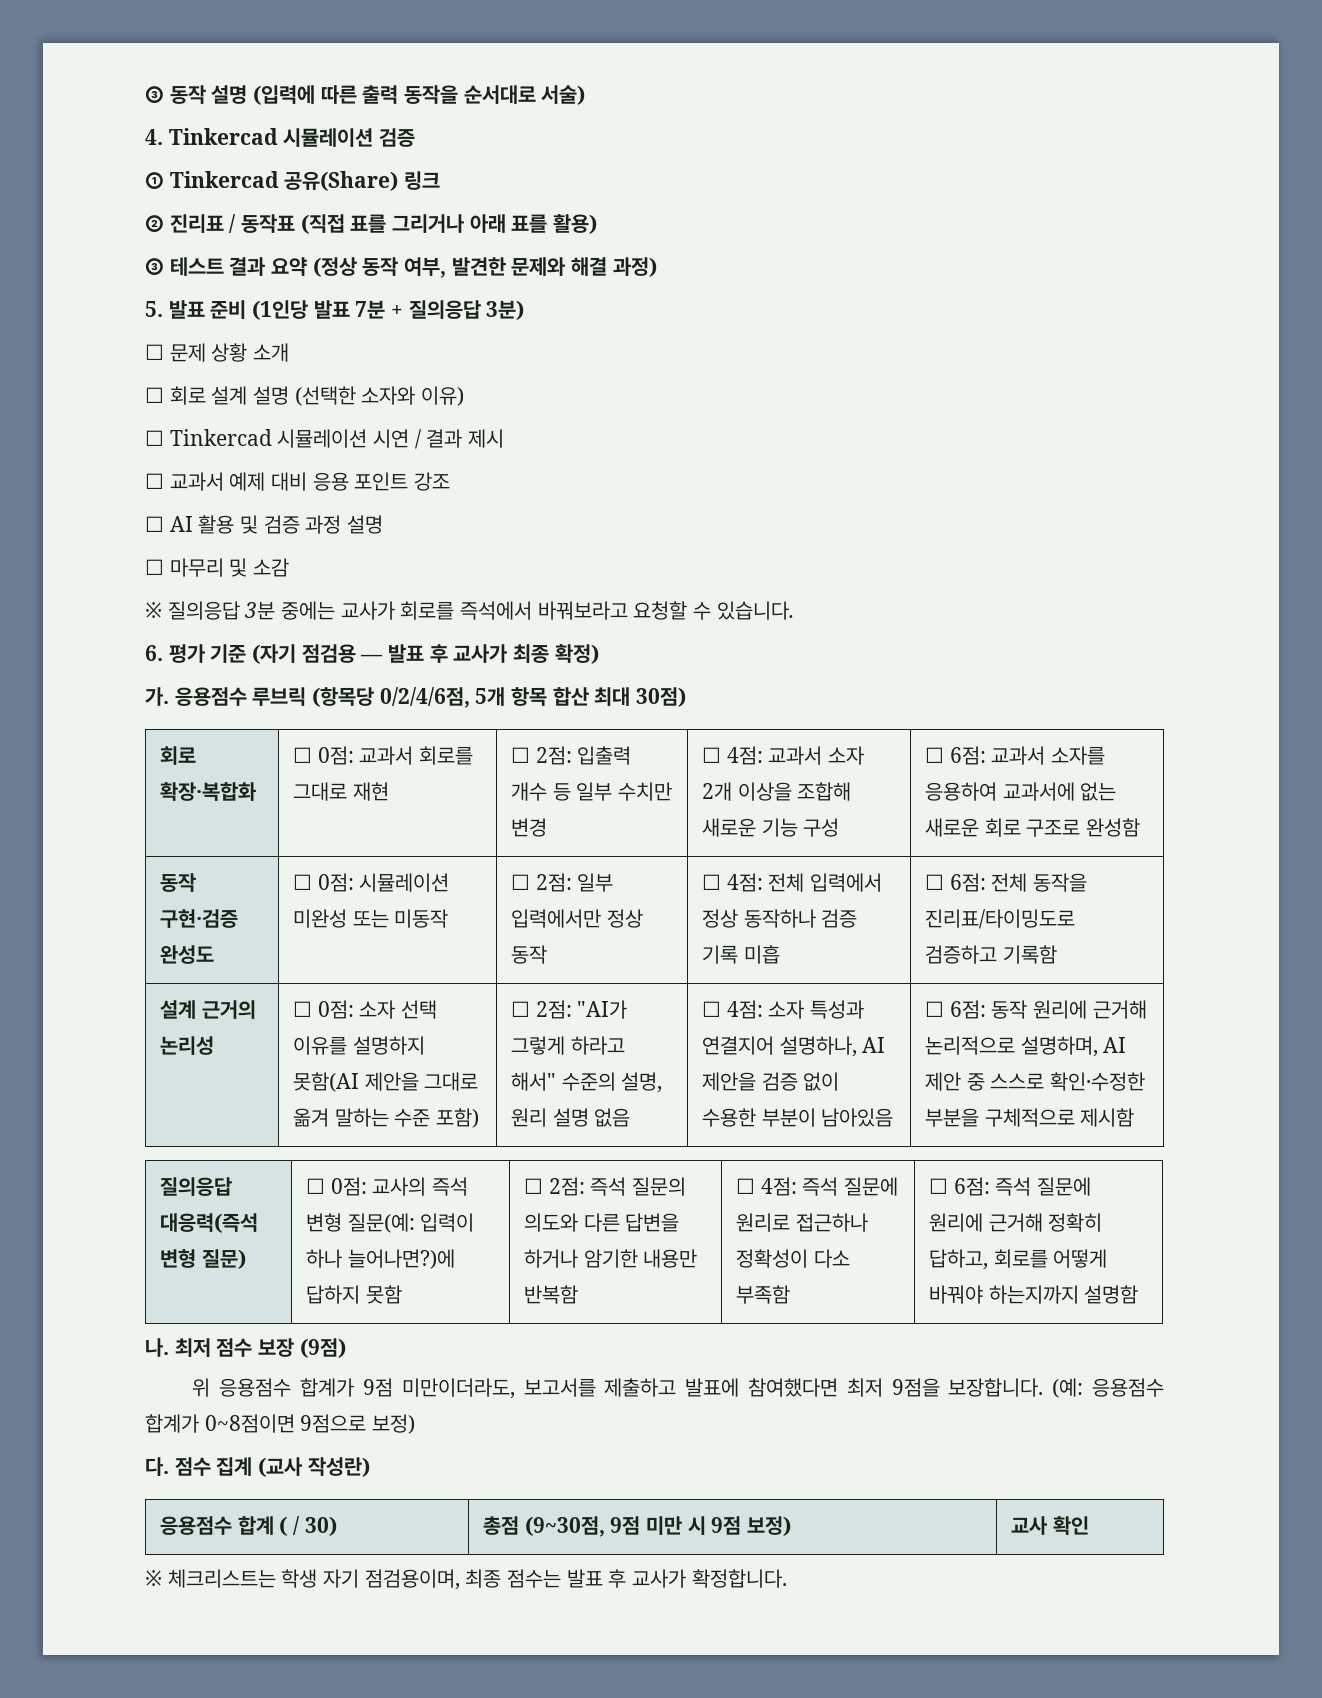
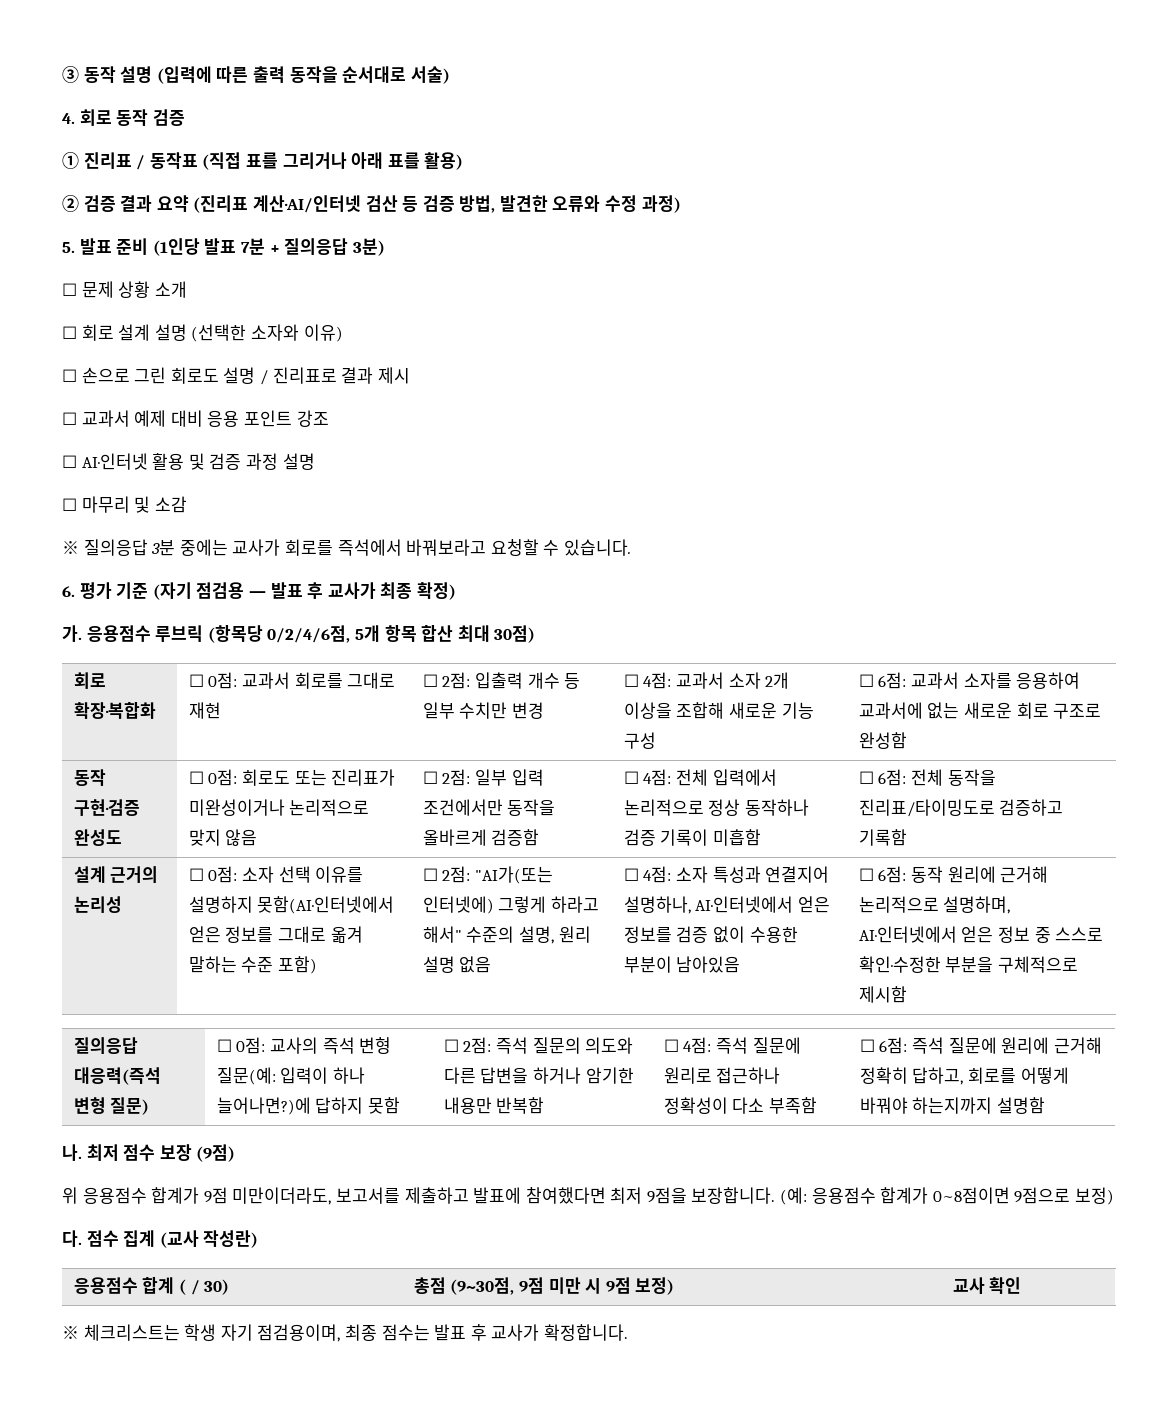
[168,128,374,147] Tinkercad 시뮬레이션 -> [79,109,149,126] 회로 동작
[169,171,441,191] [145,215,164,233] Tinkercad 공유(Share) 링크 // ② -> (79, 160) none
[145,257,608,278] ③ 테스트 결과 요약 (정상 동작 여부, 발견한 문제와 해결 -> [62,195,638,213] ② 검증 결과 요약 (진리표 계산·AI/인터넷 검산 등 검증 방법, 발견한 오류와 수정
[169,429,422,449] Tinkercad 시뮬레이션 시연 / -> [81,367,337,385] 손으로 그린 회로도 설명 / 진리표로
[169,516,193,532] AI -> [81,453,148,470] AI·인터넷
[359,873,450,892] [293,909,449,928] [511,873,614,892] [511,909,643,928] [511,945,548,964] 시뮬레이션 미완성 또는 미동작 | ☐ 2점: 일부 입력에서만 정상 동작 -> [241,769,396,786] [188,799,370,816] [188,829,258,846] [422,769,544,786] [422,799,556,816] [422,829,540,846] 회로도 또는 진리표가 미완성이거나 논리적으로 맞지 않음 | ☐ 2점: 일부 입력 조건에서만 동작을 올바르게 검증함
(883, 882) none -> [623,799,704,816] 논리적으로
[702,945,780,964] 기록 미흡 -> [660,829,761,846] 기록이 미흡함
[293,1072,419,1092] 못함(AI 제안을 -> [257,896,395,914] [188,926,274,943] 못함(AI·인터넷에서 얻은 정보를
[577,1000,628,1019] "AI가 -> [474,866,553,884] [422,896,494,914] "AI가(또는 인터넷에)
[862,1037,886,1053] [702,1072,757,1091] AI 제안을 -> [695,896,830,913] [623,926,672,943] AI·인터넷에서 얻은 정보를
[1103,1037,1127,1053] [925,1072,962,1091] AI 제안 -> [858,926,1030,943] AI·인터넷에서 얻은 정보

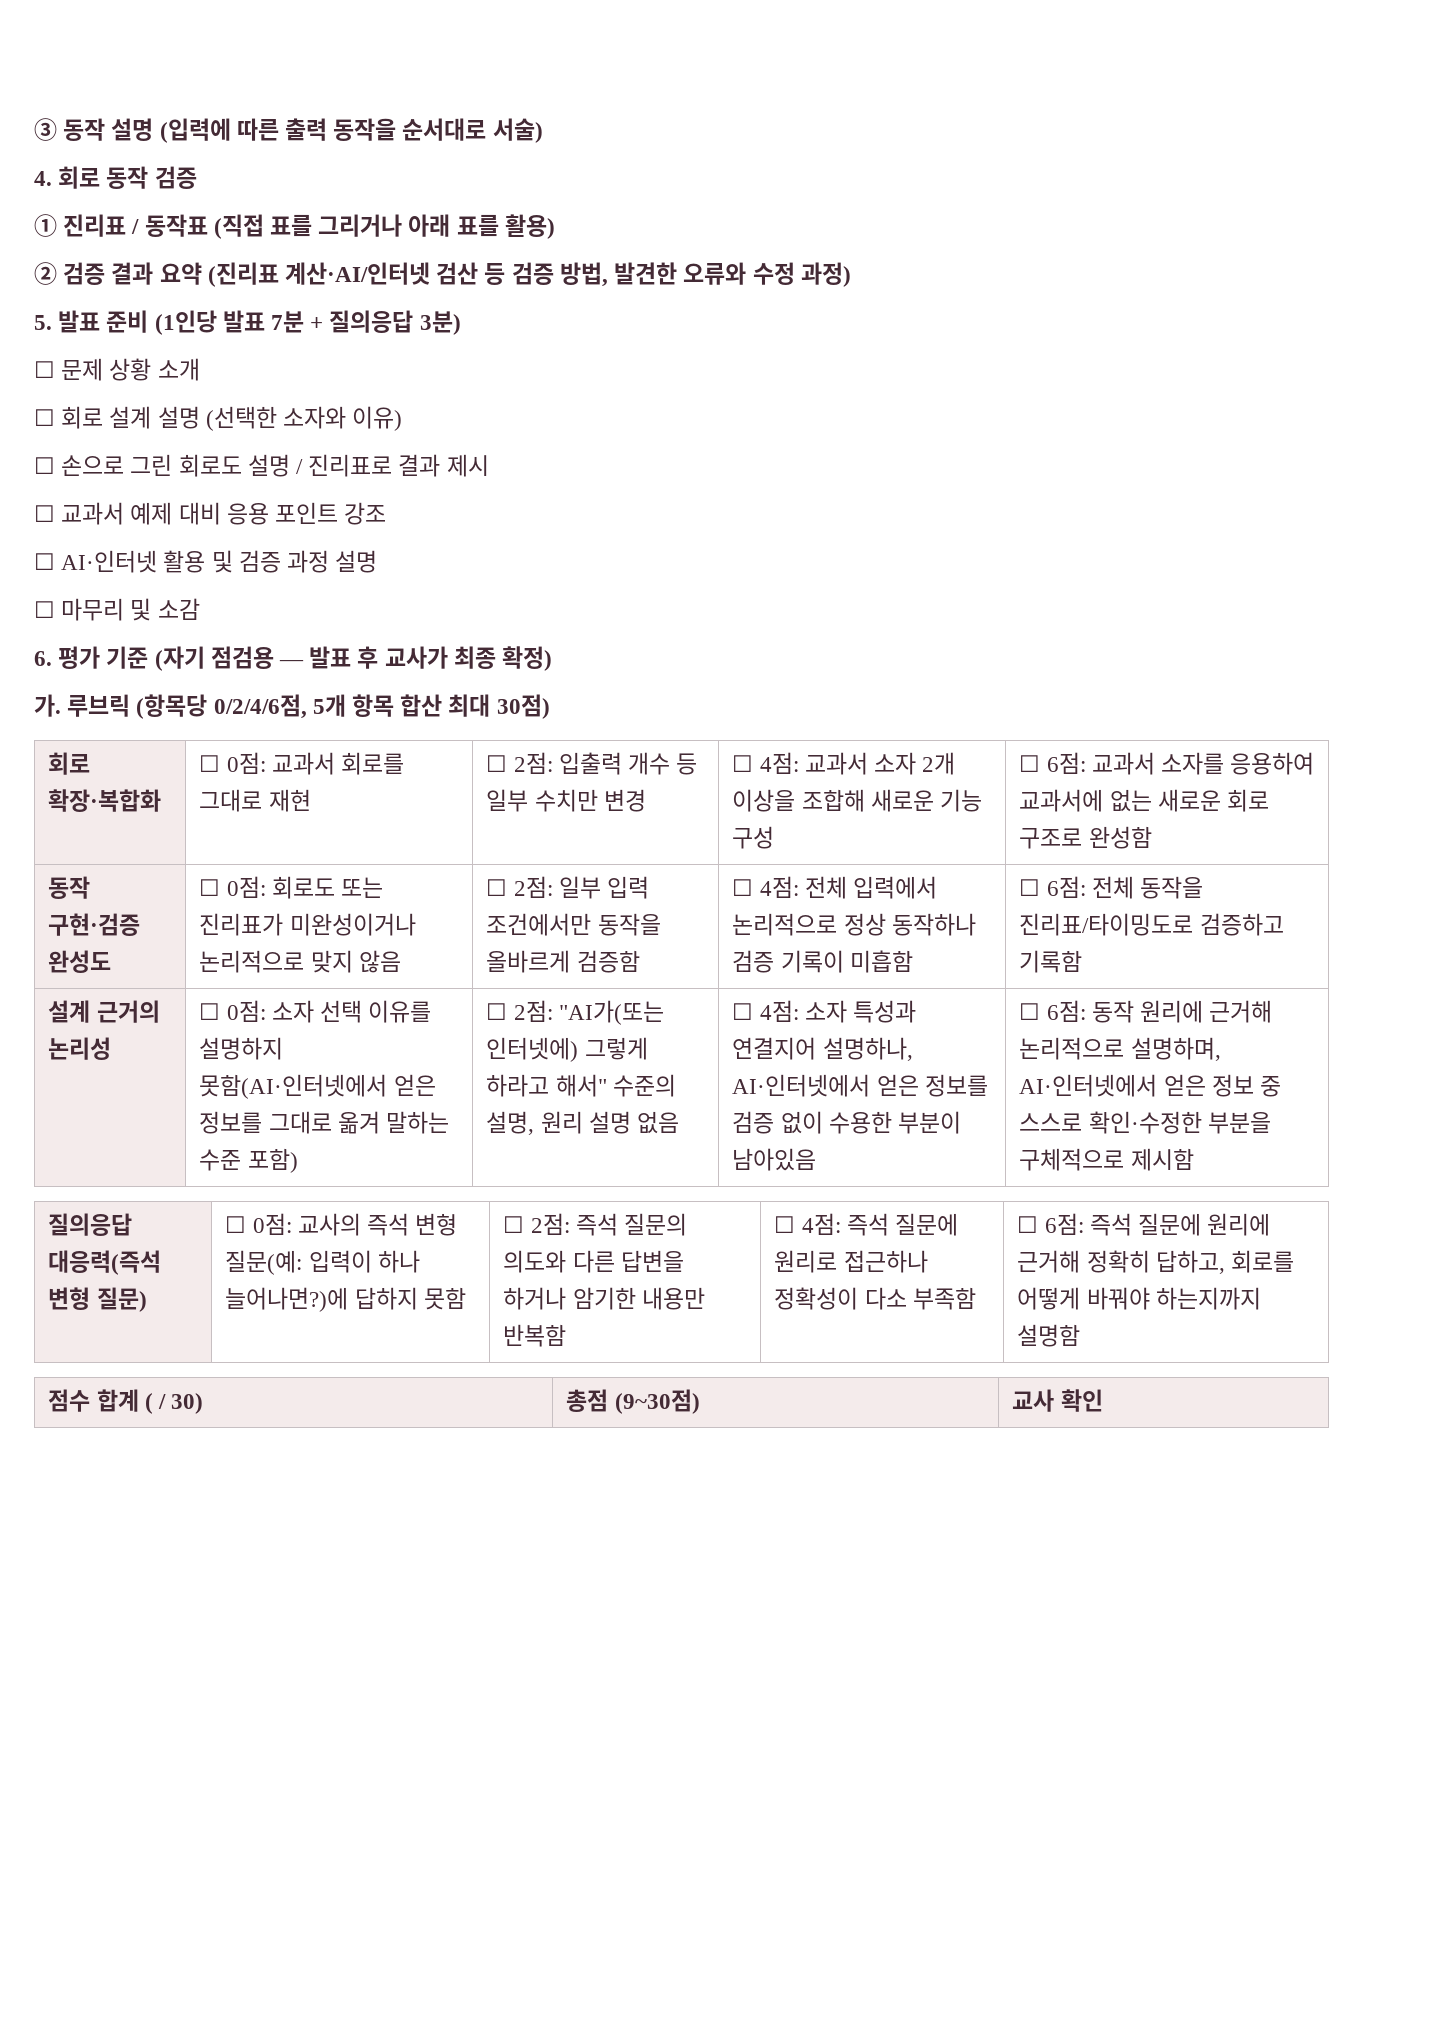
[62,539,631,556] // ※ 질의응답 3분 중에는 교사가 회로를 즉석에서 바꿔보라고 요청할 수 있습니다. -> (200, 609) none
[86,625,151,642] 응용점수 -> (61, 705) none
[62,1144,236,1162] [62,1187,1115,1205] [62,1230,259,1248] [73,1277,138,1294] // 나. 최저 점수 보장 (9점) // 위 응용점수 합계가 9점 미만이더라도, 보고서를 제출하고 발표에 참여했다면 최저 9점을 보장합니다. (예: 응용점수 합계가 0~8점이면 9점으로 보정) // 다. 점수 집계 (교사 작성란) // 응용점수 -> [48,1389,91,1412] // 점수
[450,1277,675,1295] [952,1277,1022,1294] [62,1324,628,1342] (9~30점, 9점 미만 시 9점 보정) | 교사 확인 // ※ 체크리스트는 학생 자기 점검용이며, 최종 점수는 발표 후 교사가 확정합니다. -> [614,1389,700,1414] [1012,1389,1103,1412] (9~30점) | 교사 확인

